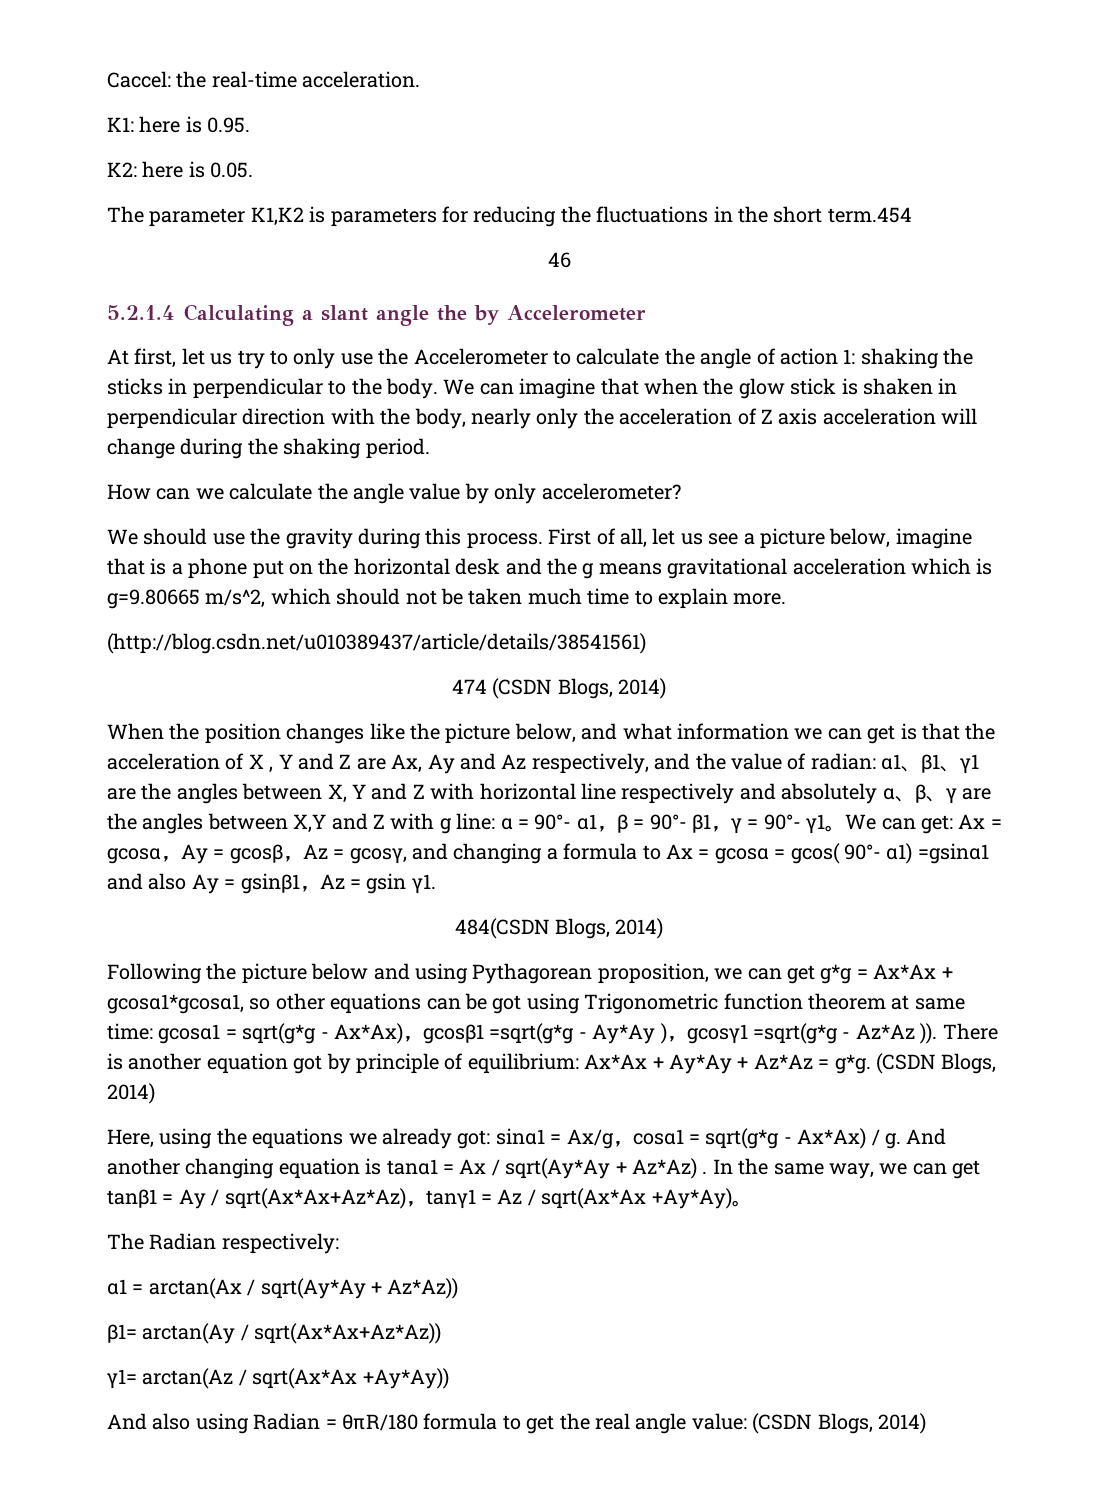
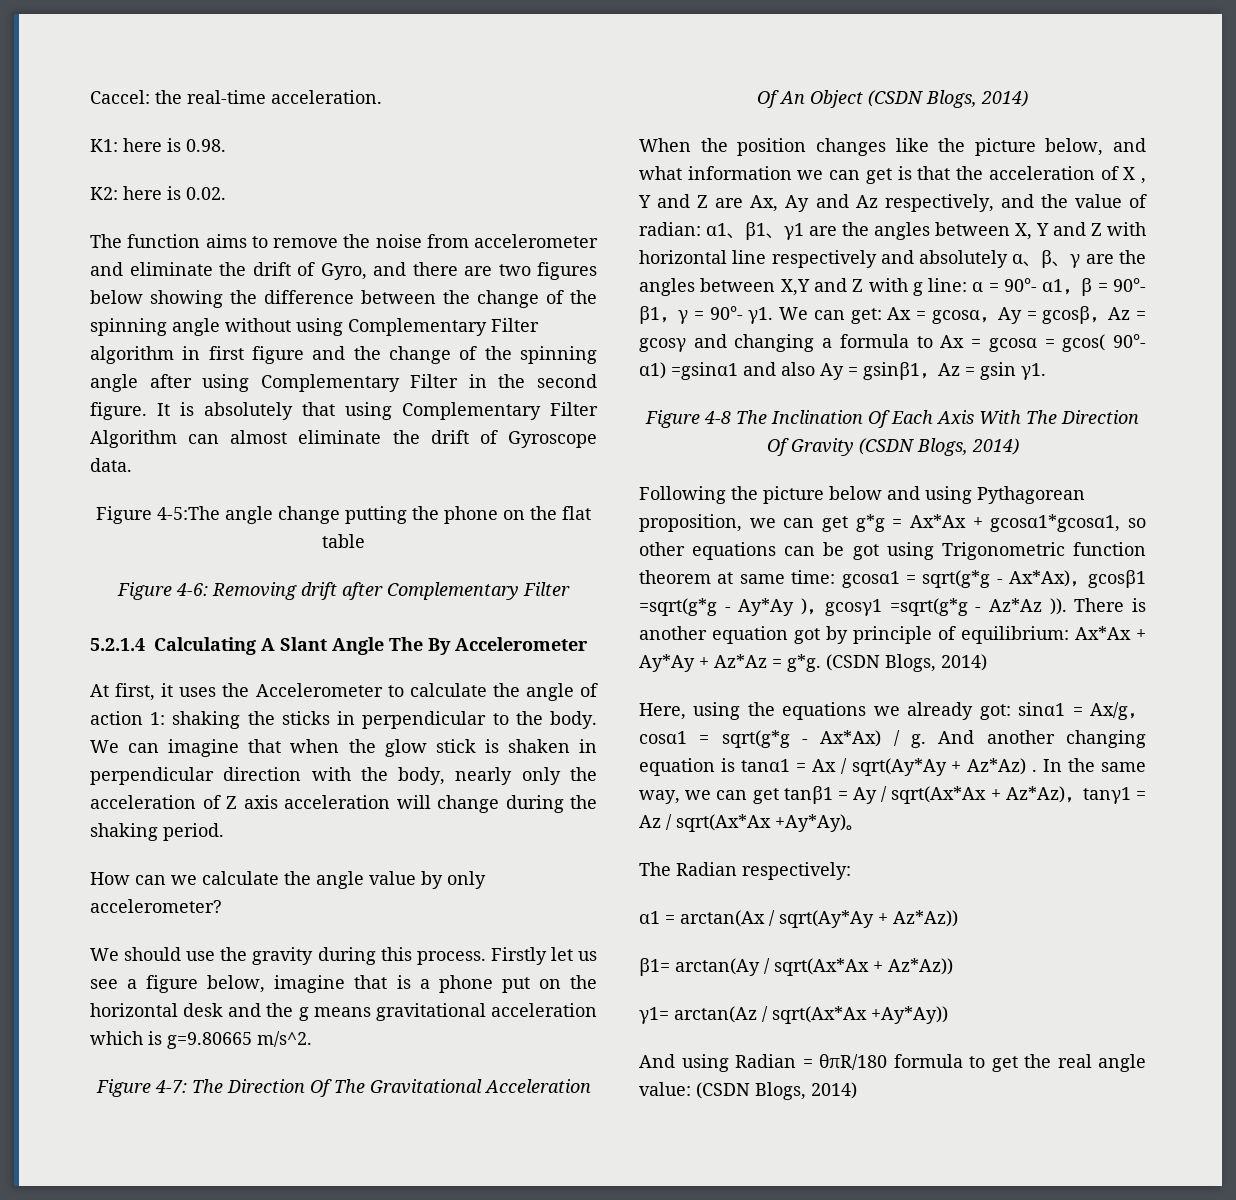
[207,117,251,133] 0.95. -> [186,139,226,152] 0.98.
[210,162,254,178] [107,206,912,227] [547,252,571,268] [107,304,646,326] [107,348,373,369] 0.05. // The parameter K1,K2 is parameters for reducing the fluctuations in the short term.454 // 46 // 5.2.1.4 Calculating a slant angle the by Accelerometer // At first, let us try to only use -> [186,187,226,200] [90,234,598,248] [90,262,597,280] [90,290,597,308] [90,318,539,336] [90,346,597,364] [90,374,597,392] [90,402,598,420] [90,430,598,448] [90,458,132,472] [96,506,591,524] [322,534,365,548] [117,582,570,600] [90,637,588,655] [90,683,217,701] 0.02. // The function aims to remove the noise from accelerometer and eliminate the drift of Gyro, and there are two figures below showing the difference between the change of the spinning angle without using Complementary Filter algorithm in first figure and the change of the spinning angle after using Complementary Filter in the second figure. It is absolutely that using Complementary Filter Algorithm can almost eliminate the drift of Gyroscope data. // Figure 4-5:The angle change putting the phone on the flat table // Figure 4-6: Removing drift after Complementary Filter // 5.2.1.4 Calculating A Slant Angle The By Accelerometer // At first, it uses
[548,528,647,548] First of all, -> [490,947,547,965] Firstly
[759,528,825,549] picture -> [146,975,199,993] figure
[205,588,787,609] [107,633,646,654] [451,679,487,694] m/s^2, which should not be taken much time to explain more. // (http://blog.csdn.net/u010389437/article/details/38541561) // 474 -> [257,1031,312,1047] [95,1079,591,1097] [757,90,863,108] m/s^2. // Figure 4-7: The Direction Of The Gravitational Acceleration Of An Object
[806,814,846,834] γ1。 -> [748,307,774,324] γ1.
[349,848,407,864] gcosγ, -> [639,338,686,352] gcosγ
[454,918,550,939] 484(CSDN -> [645,410,1139,428] [766,438,914,456] Figure 4-8 The Inclination Of Each Axis With The Direction Of Gravity (CSDN
[224,1188,406,1209] sqrt(Ax*Ax+Az*Az) -> [891,786,1065,804] sqrt(Ax*Ax + Az*Az)
[254,1323,442,1344] sqrt(Ax*Ax+Az*Az)) -> [774,958,953,976] sqrt(Ax*Ax + Az*Az))
[152,1413,191,1430] also -> (675, 1061) none

